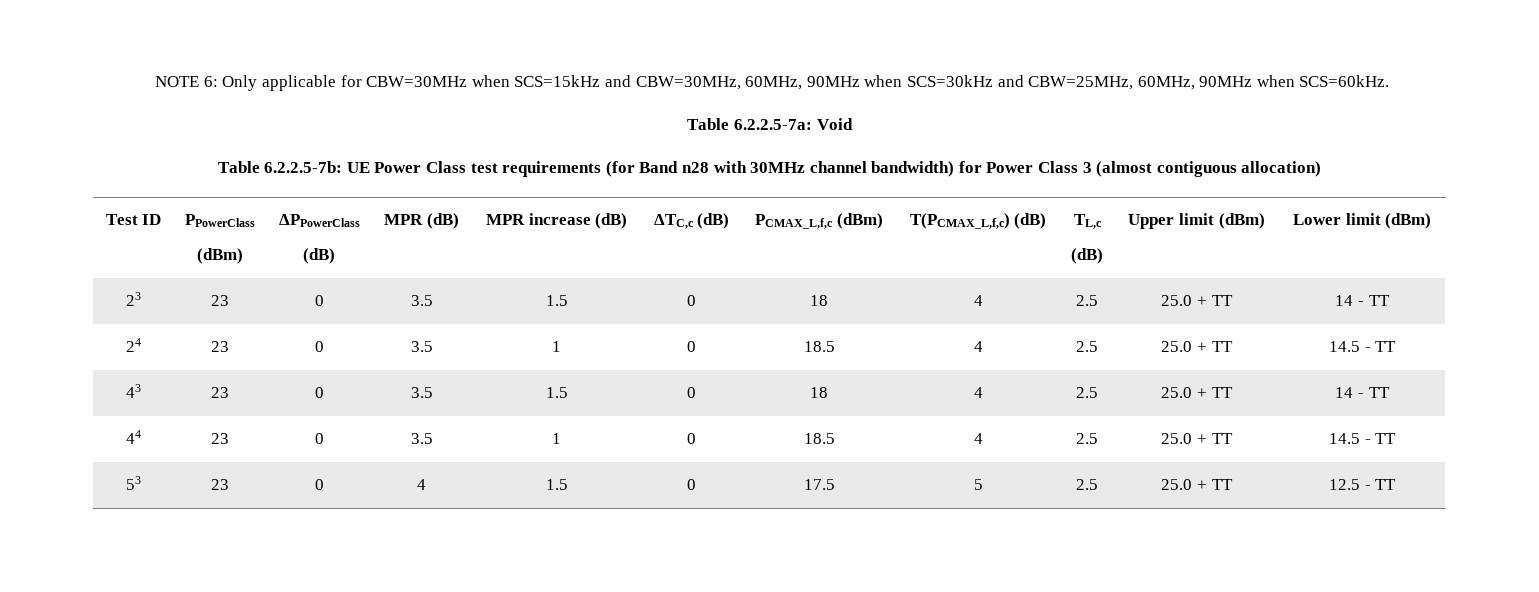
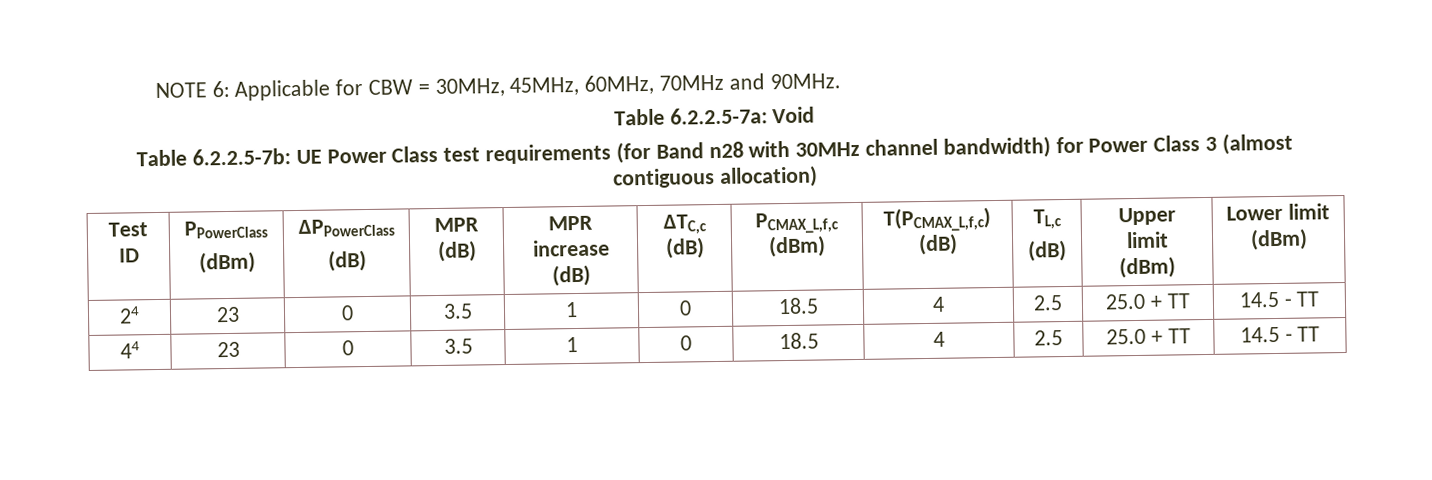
[222,75,1390,91] Only applicable for CBW=30MHz when SCS=15kHz and CBW=30MHz, 60MHz, 90MHz when SCS=30kHz and CBW=25MHz, 60MHz, 90MHz when SCS=60kHz. -> [234,73,841,101] Applicable for CBW = 30MHz, 45MHz, 60MHz, 70MHz and 90MHz.
[126,292,141,306] [211,295,229,306] [314,295,324,306] [410,295,433,306] [545,295,568,306] [687,295,696,306] [810,295,828,306] [973,295,983,306] [1076,295,1098,306] [1161,295,1233,306] [1335,295,1390,306] // 23 | 23 | 0 | 3.5 | 1.5 | 0 | 18 | 4 | 2.5 | 25.0 + TT | 14 - TT -> (1308, 239) none
[126,384,141,398] [211,387,229,398] [314,387,324,398] [410,387,433,398] [545,387,568,398] [687,387,696,398] [810,387,828,398] [973,387,983,398] [1076,387,1098,398] [1161,387,1233,398] [1335,387,1390,398] // 43 | 23 | 0 | 3.5 | 1.5 | 0 | 18 | 4 | 2.5 | 25.0 + TT | 14 - TT -> (1321, 299) none
[126,476,141,490] [211,479,229,490] [314,479,324,490] [417,479,426,490] [545,479,568,490] [687,479,696,490] [803,479,835,490] [973,479,983,490] [1076,479,1098,490] [1161,479,1233,490] [1328,479,1397,490] // 53 | 23 | 0 | 4 | 1.5 | 0 | 17.5 | 5 | 2.5 | 25.0 + TT | 12.5 - TT -> (1321, 334) none

